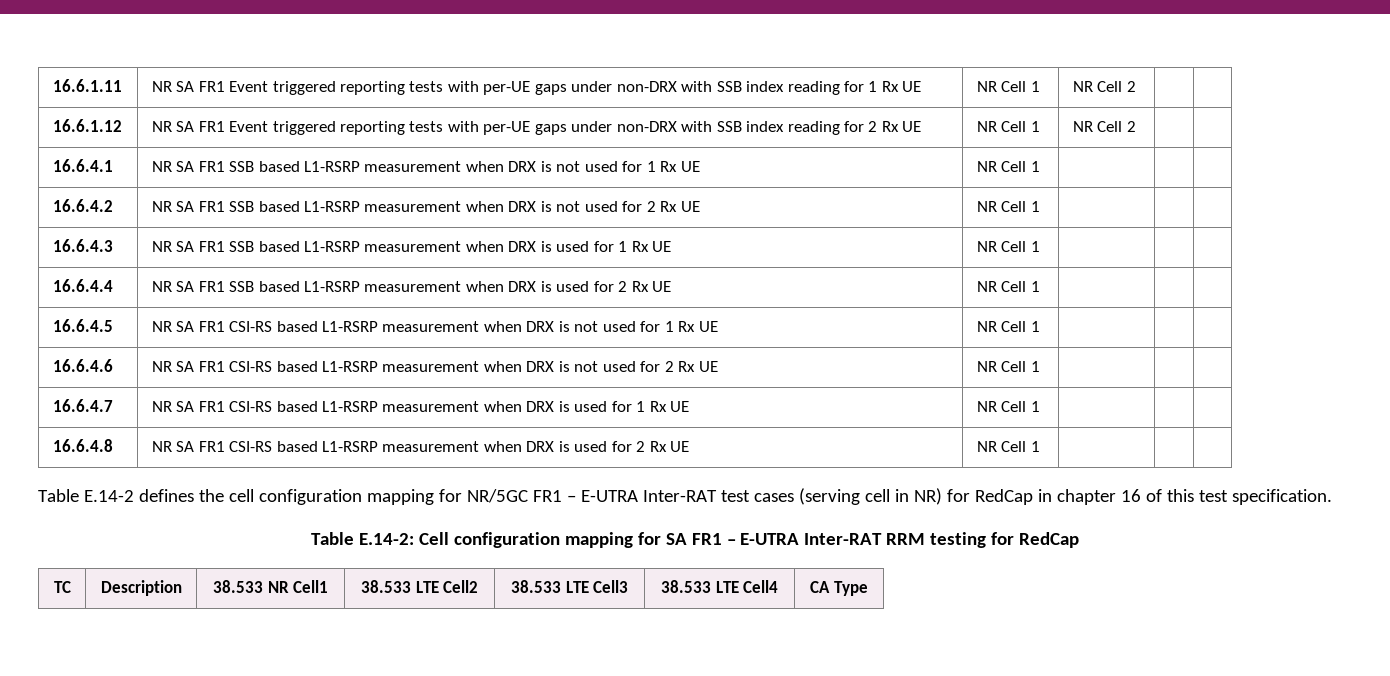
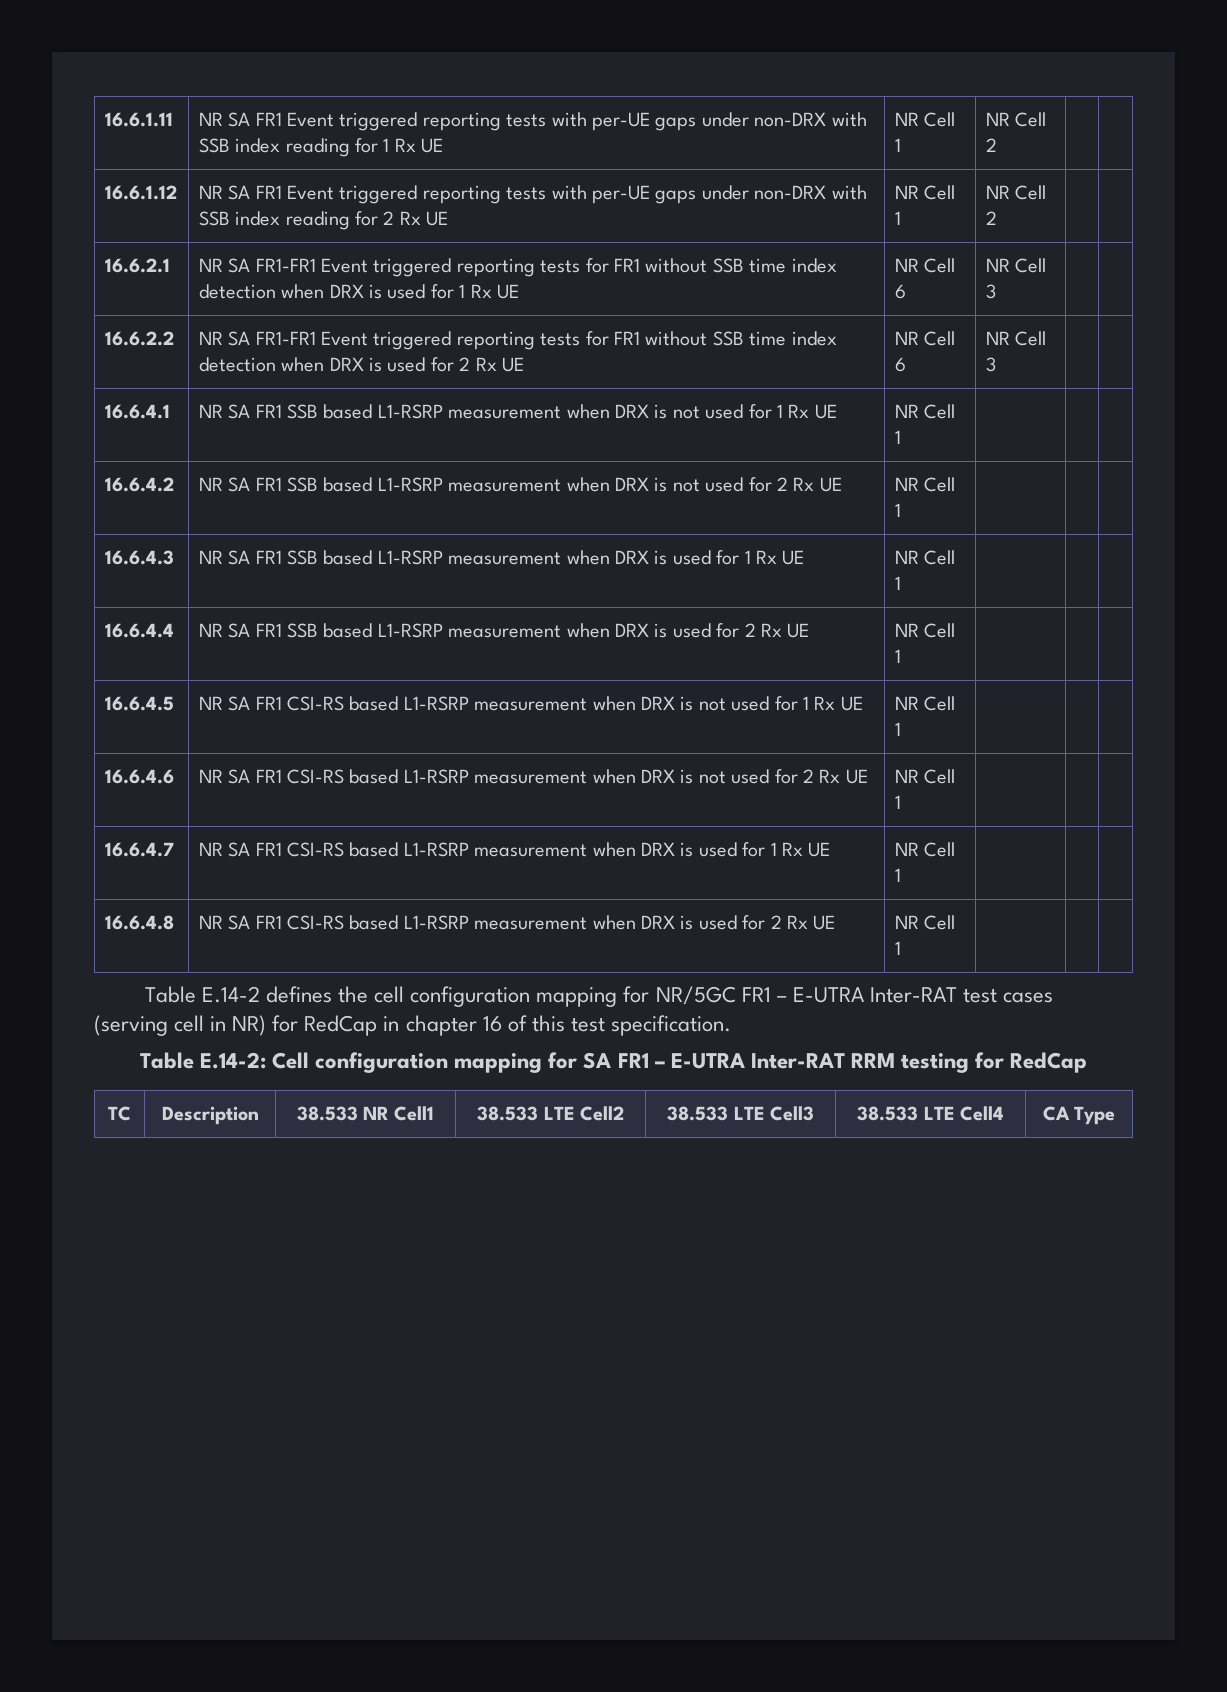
(1136, 126) none -> [104,258,170,273] [198,258,837,277] [198,284,520,299] [894,258,956,273] [894,284,906,299] [985,258,1047,273] [985,284,996,299] [104,331,174,346] [198,331,837,350] [198,357,525,372] [894,331,956,346] [894,357,906,372] [985,331,1047,346] [985,357,996,372] // 16.6.2.1 | NR SA FR1-FR1 Event triggered reporting tests for FR1 without SSB time index detection when DRX is used for 1 Rx UE | NR Cell 6 | NR Cell 3 | | // 16.6.2.2 | NR SA FR1-FR1 Event triggered reporting tests for FR1 without SSB time index detection when DRX is used for 2 Rx UE | NR Cell 6 | NR Cell 3 | |

